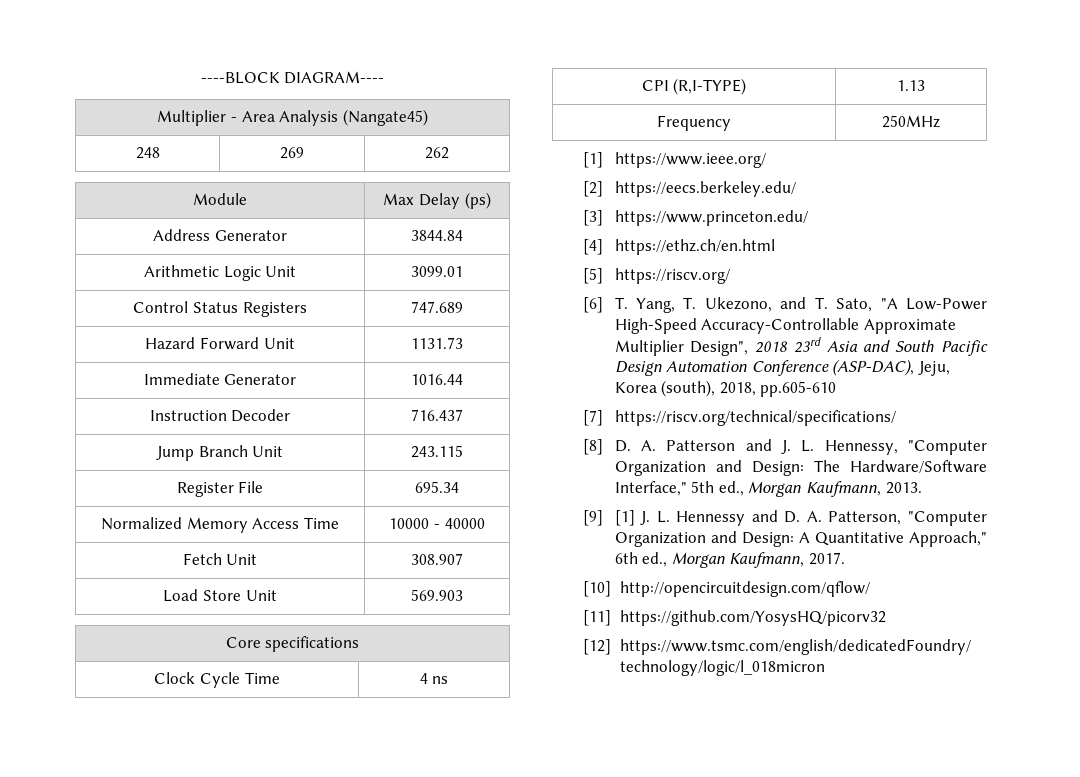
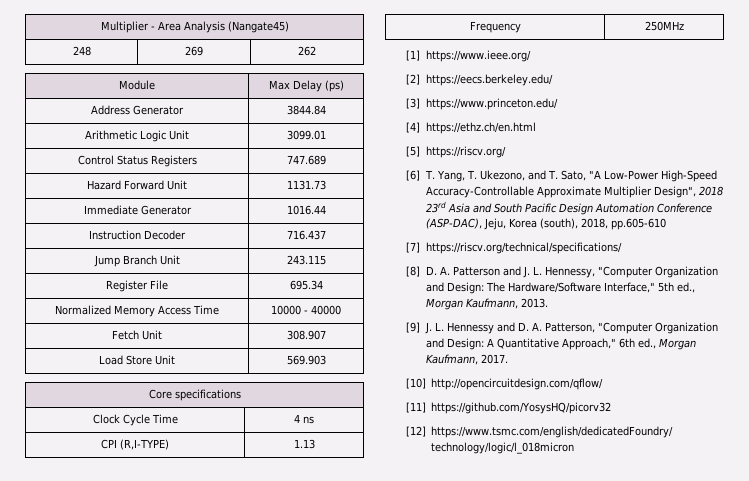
[200,71,385,84] ----BLOCK DIAGRAM---- // -> (100, 27) none
[614,510,635,526] [1] -> (420, 327) none

